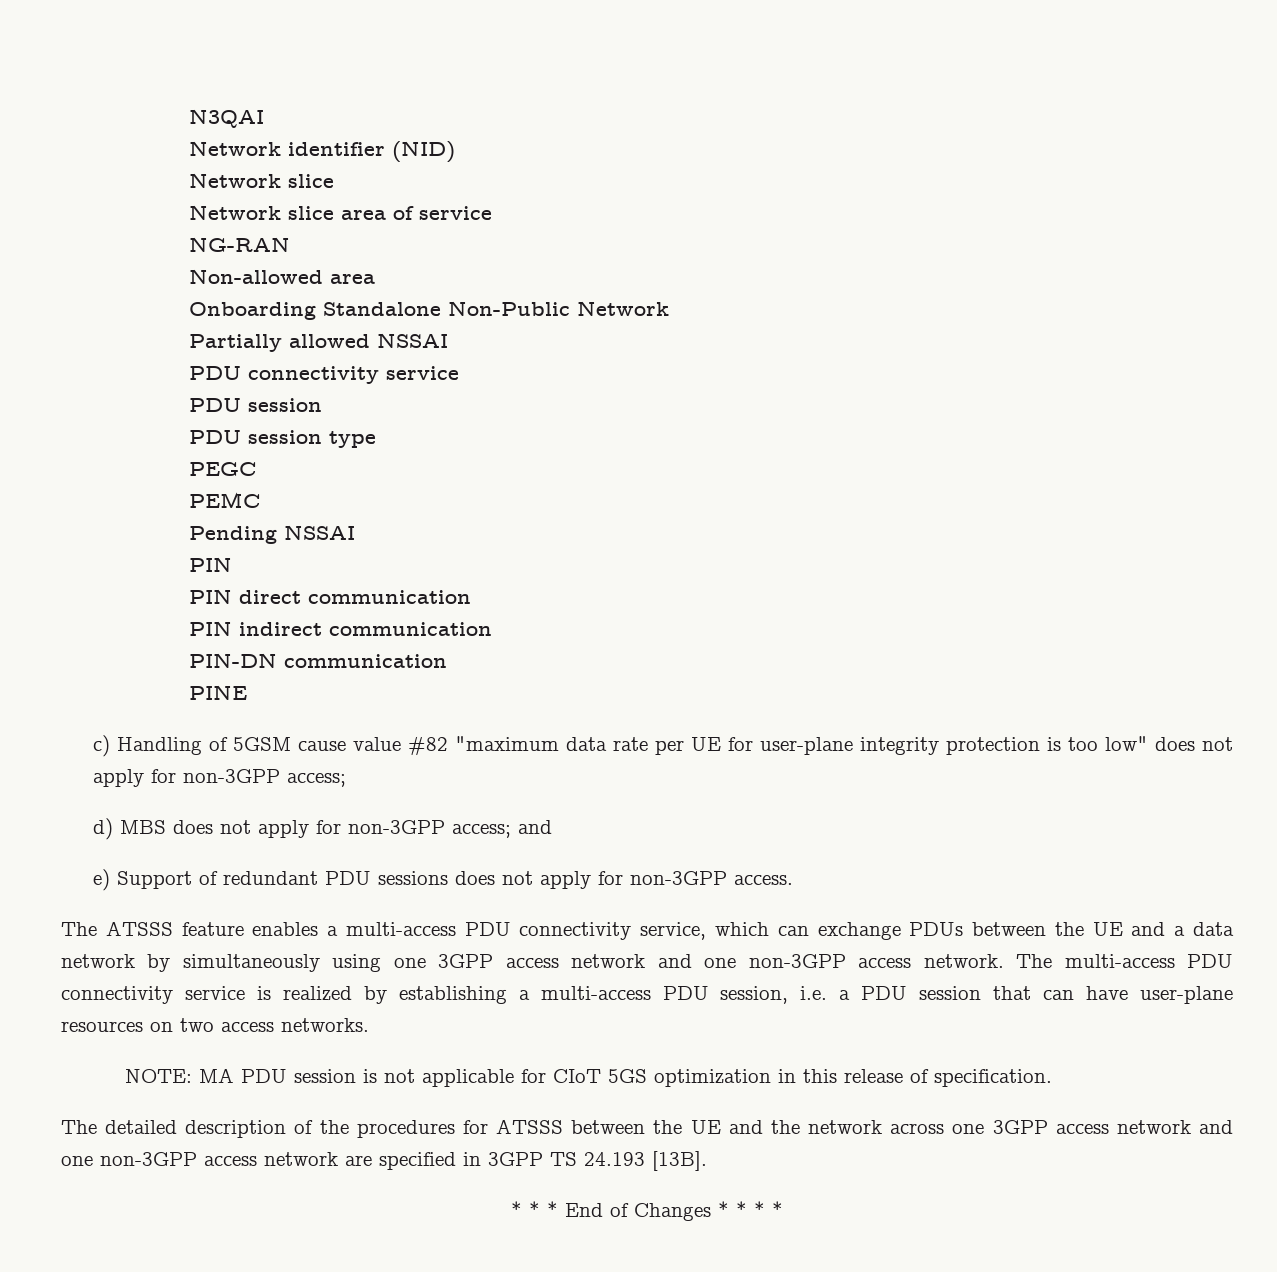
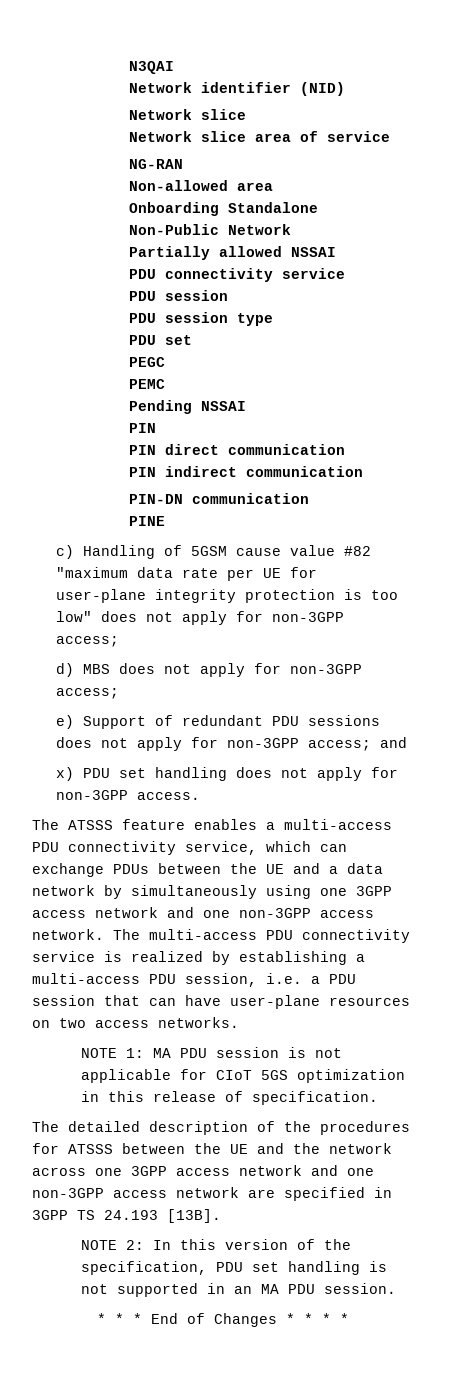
(376, 439) none -> [129,335,193,345] // PDU set
[517,820,552,834] and -> (120, 693) none
(727, 878) none -> [308,737,408,751] [56,767,399,781] [56,790,129,800] access; and // x) PDU set handling does not apply for non-3GPP
[124,1069,192,1083] NOTE: -> [80,1048,144,1058] NOTE 1:
(707, 1161) none -> [80,1239,351,1250] [80,1261,387,1275] [80,1283,396,1297] // NOTE 2: In this version of the specification, PDU set handling is not supported in an MA PDU session.

